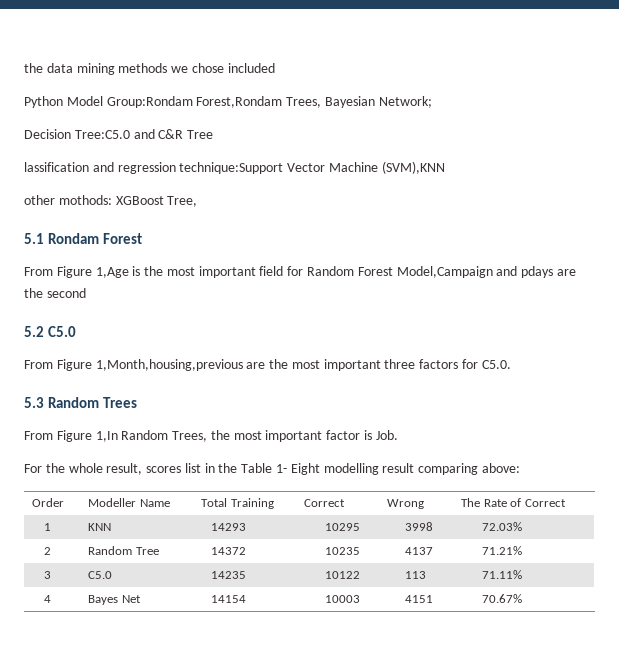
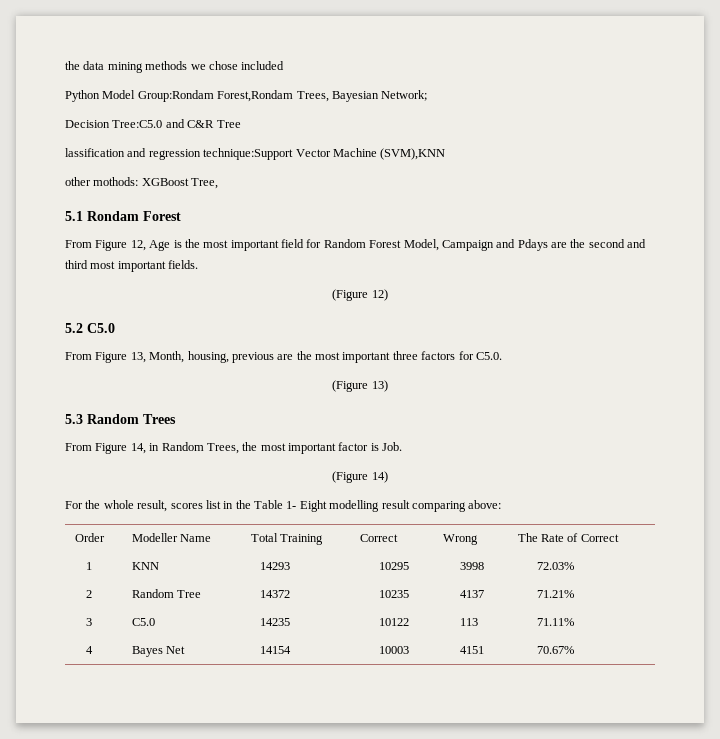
[95,267,129,278] 1,Age -> [130,240,171,251] 12, Age
[396,266,554,278] Model,Campaign and pdays -> [403,239,548,251] Model, Campaign and Pdays
(86, 293) none -> [627,239,647,248] [65,260,199,272] [332,289,388,301] and third most important fields. // (Figure 12)
[95,359,243,371] 1,Month,housing,previous -> [130,351,274,363] 13, Month, housing, previous
(511, 364) none -> [332,380,388,392] // (Figure 13)
[95,431,118,442] 1,In -> [130,443,160,454] 14, in
(398, 435) none -> [332,471,388,483] // (Figure 14)

